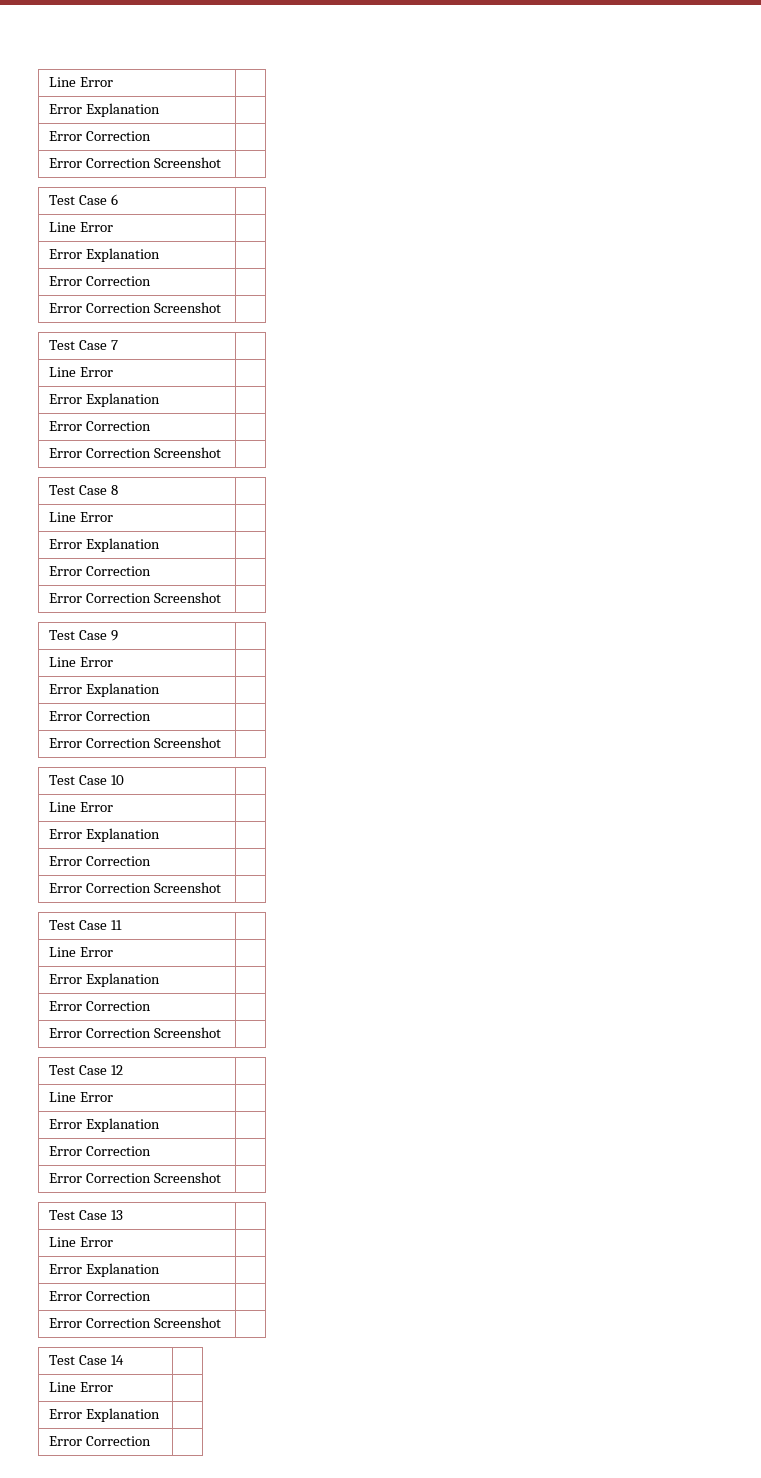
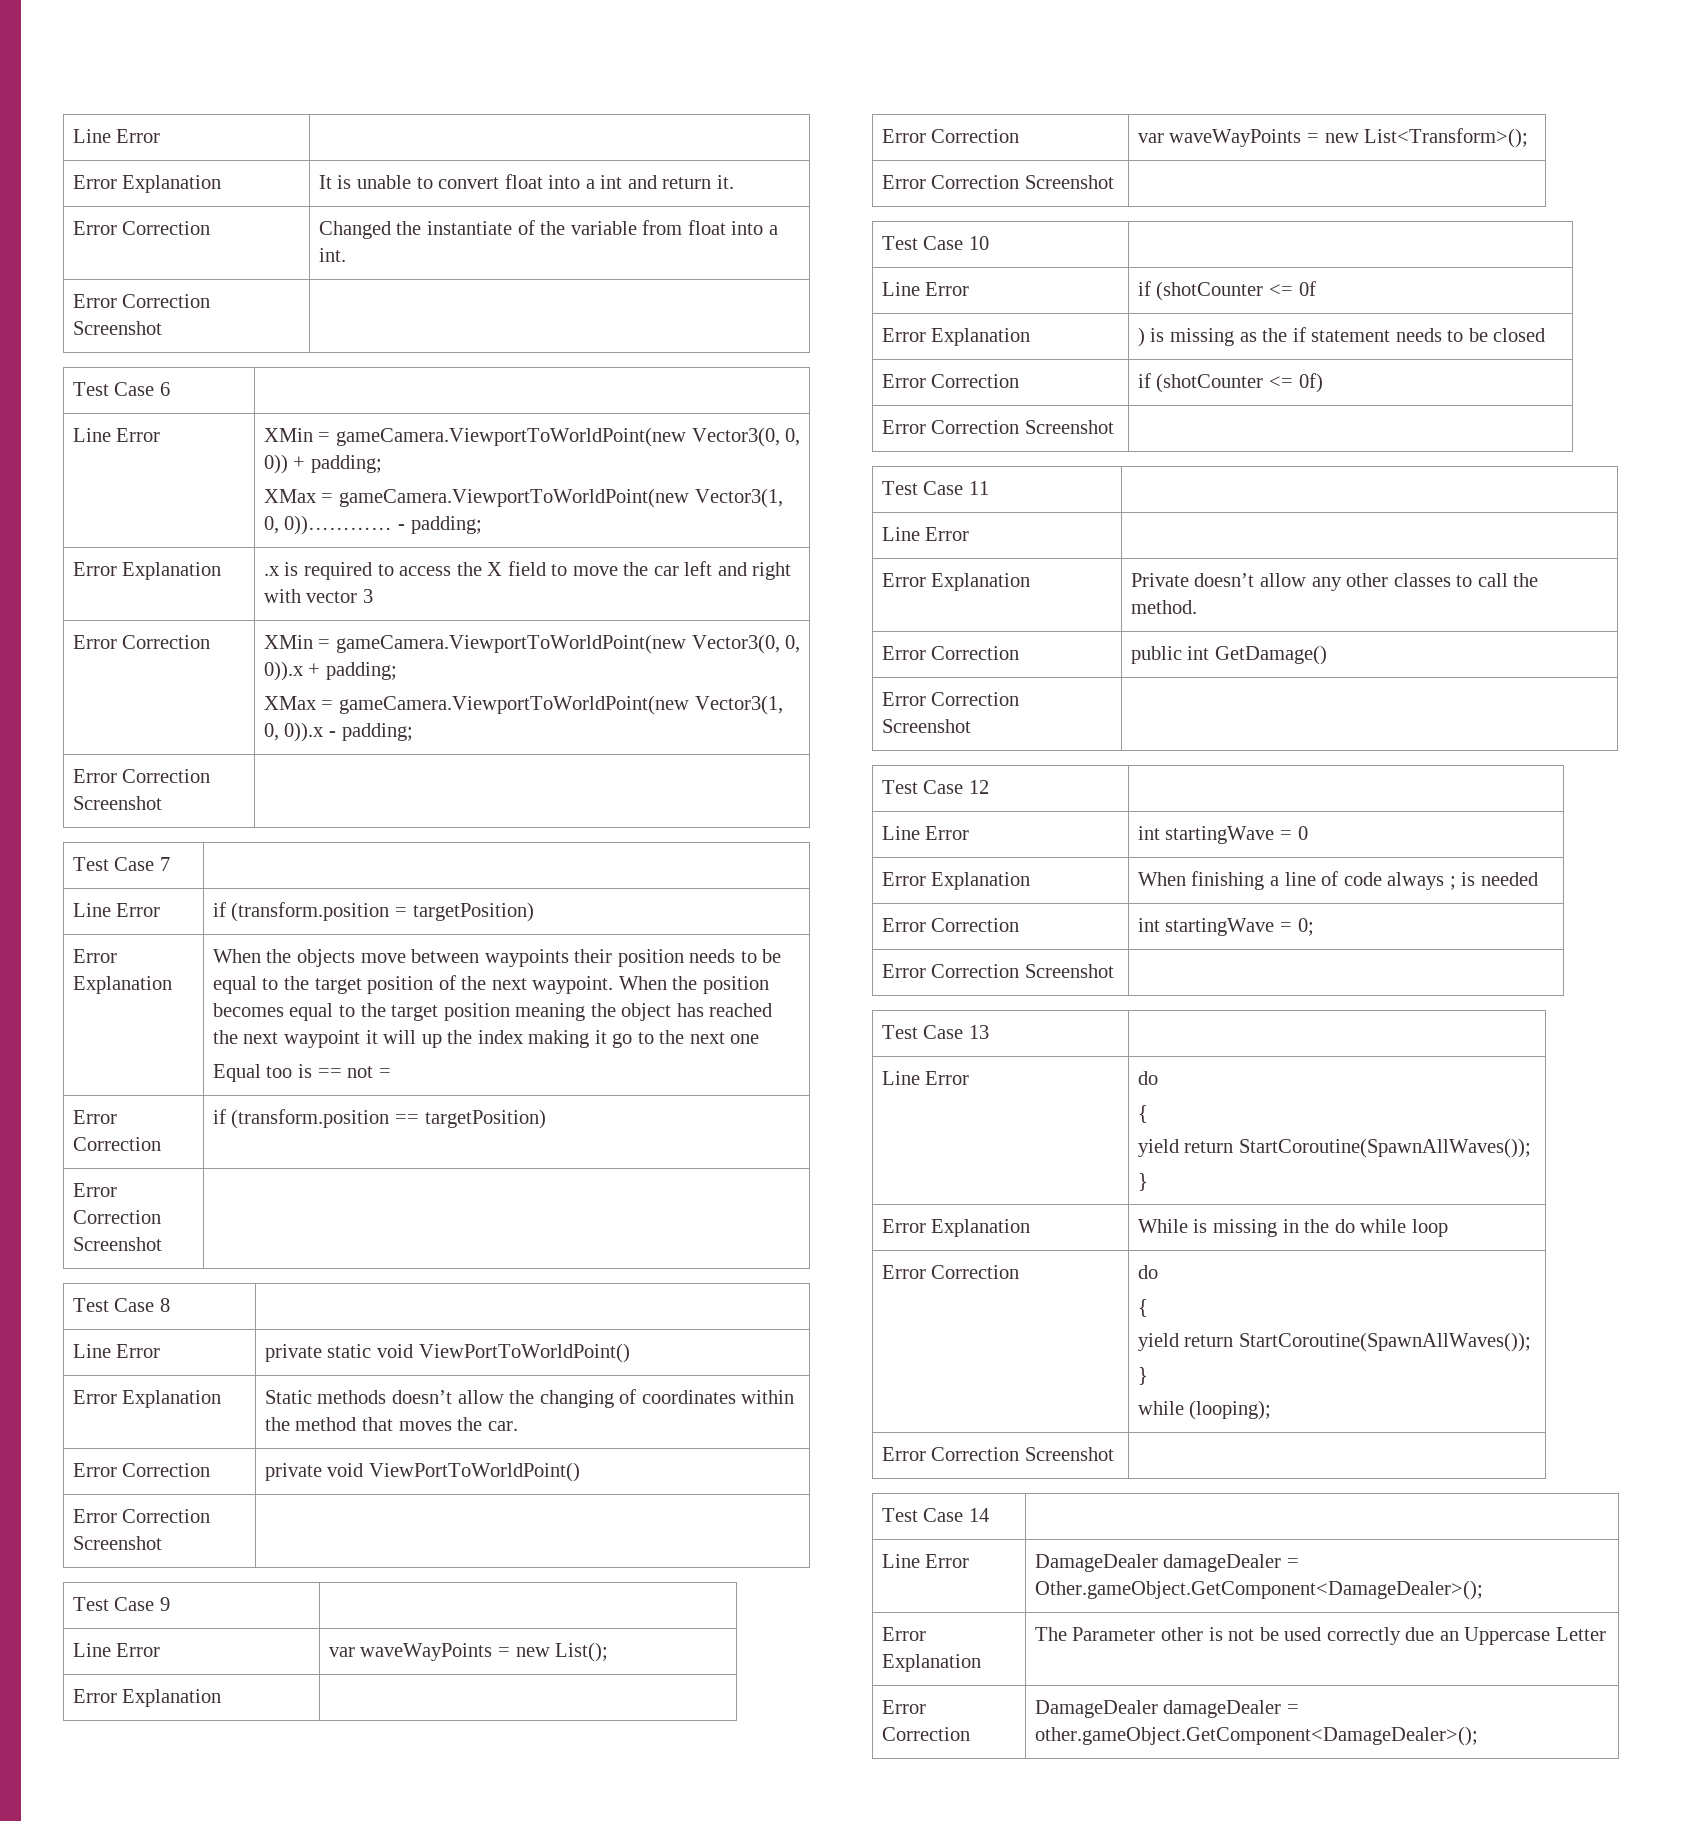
[49,77,114,87] [49,103,161,117] [49,131,152,141] Line Error | // Error Explanation | // Error Correction | -> [72,129,161,143] [72,175,222,193] [318,174,734,189] [72,221,211,235] [318,220,778,239] [318,248,346,262] Line Error | // Error Explanation | It is unable to convert float into a int and return it. // Error Correction | Changed the instantiate of the variable from float into a int.
[49,248,161,262] [49,276,152,286] // Error Explanation | // Error Correction | -> [263,427,801,447] [263,454,382,474] [263,488,783,508] [263,515,482,535] [72,562,222,580] [263,561,792,580] [263,589,373,603] [72,635,211,649] [263,634,801,654] [263,661,397,681] [263,695,783,715] [263,722,413,742] XMin = gameCamera.ViewportToWorldPoint(new Vector3(0, 0, 0)) + padding; // XMax = gameCamera.ViewportToWorldPoint(new Vector3(1, 0, 0))………… - padding; // Error Explanation | .x is required to access the X field to move the car left and right with vector 3 // Error Correction | XMin = gameCamera.ViewportToWorldPoint(new Vector3(0, 0, 0)).x + padding; // XMax = gameCamera.ViewportToWorldPoint(new Vector3(1, 0, 0)).x - padding;
[49,393,161,407] [49,421,152,431] // Error Explanation | // Error Correction | -> [212,902,534,922] [72,949,117,963] [72,976,172,994] [212,949,782,967] [212,975,769,994] [212,1003,773,1021] [212,1030,760,1048] [212,1064,391,1082] [72,1110,117,1124] [72,1137,161,1151] [212,1109,546,1129] if (transform.position = targetPosition) // Error Explanation | When the objects move between waypoints their position needs to be equal to the target position of the next waypoint. When the position becomes equal to the target position meaning the object has reached the next waypoint it will up the index making it go to the next one // Equal too is == not = // Error Correction | if (transform.position == targetPosition)
[49,538,161,552] [49,566,152,576] // Error Explanation | // Error Correction | -> [264,1343,630,1363] [72,1390,222,1408] [264,1389,795,1408] [264,1417,518,1431] [72,1463,211,1477] [264,1462,580,1482] private static void ViewPortToWorldPoint() // Error Explanation | Static methods doesn’t allow the changing of coordinates within the method that moves the car. // Error Correction | private void ViewPortToWorldPoint()
[49,683,161,697] [49,711,152,721] // Error Explanation | // Error Correction | -> [328,1642,609,1662] [72,1689,222,1707] [881,129,1020,143] [1137,128,1529,148] var waveWayPoints = new List(); // Error Explanation | // Error Correction | var waveWayPoints = new List<Transform>();
[49,828,161,842] [49,856,152,866] // Error Explanation | // Error Correction | -> [1137,281,1316,301] [881,328,1031,346] [1137,327,1546,347] [881,374,1020,388] [1137,373,1323,393] if (shotCounter <= 0f // Error Explanation | ) is missing as the if statement needs to be closed // Error Correction | if (shotCounter <= 0f)
[49,1001,152,1011] // Error Correction | -> [1130,573,1539,591] [1130,600,1197,614] [881,646,1020,660] [1130,645,1327,665] Private doesn’t allow any other classes to call the method. // Error Correction | public int GetDamage()
[49,1118,161,1132] [49,1146,152,1156] // Error Explanation | // Error Correction | -> [1137,826,1308,844] [881,872,1031,890] [1137,871,1538,890] [881,918,1020,932] [1137,918,1314,936] int startingWave = 0 // Error Explanation | When finishing a line of code always ; is needed // Error Correction | int startingWave = 0;
[49,1263,161,1277] [49,1291,152,1301] // Error Explanation | // Error Correction | -> [1137,1071,1158,1085] [1137,1105,1148,1123] [1137,1138,1531,1158] [1137,1173,1148,1191] [881,1219,1031,1237] [1137,1219,1448,1237] [881,1265,1020,1279] [1137,1265,1158,1279] [1137,1299,1148,1317] [1137,1332,1531,1352] [1137,1367,1148,1385] [1137,1400,1272,1420] do // { // yield return StartCoroutine(SpawnAllWaves()); // } // Error Explanation | While is missing in the do while loop // Error Correction | do // { // yield return StartCoroutine(SpawnAllWaves()); // } // while (looping);
[49,1408,161,1422] [49,1436,152,1446] // Error Explanation | // Error Correction | -> [1034,1554,1299,1572] [1034,1580,1483,1600] [881,1627,926,1641] [881,1654,981,1672] [1034,1627,1606,1645] [881,1700,926,1714] [881,1727,970,1741] [1034,1700,1299,1718] [1034,1726,1478,1746] DamageDealer damageDealer = Other.gameObject.GetComponent<DamageDealer>(); // Error Explanation | The Parameter other is not be used correctly due an Uppercase Letter // Error Correction | DamageDealer damageDealer = other.gameObject.GetComponent<DamageDealer>();

